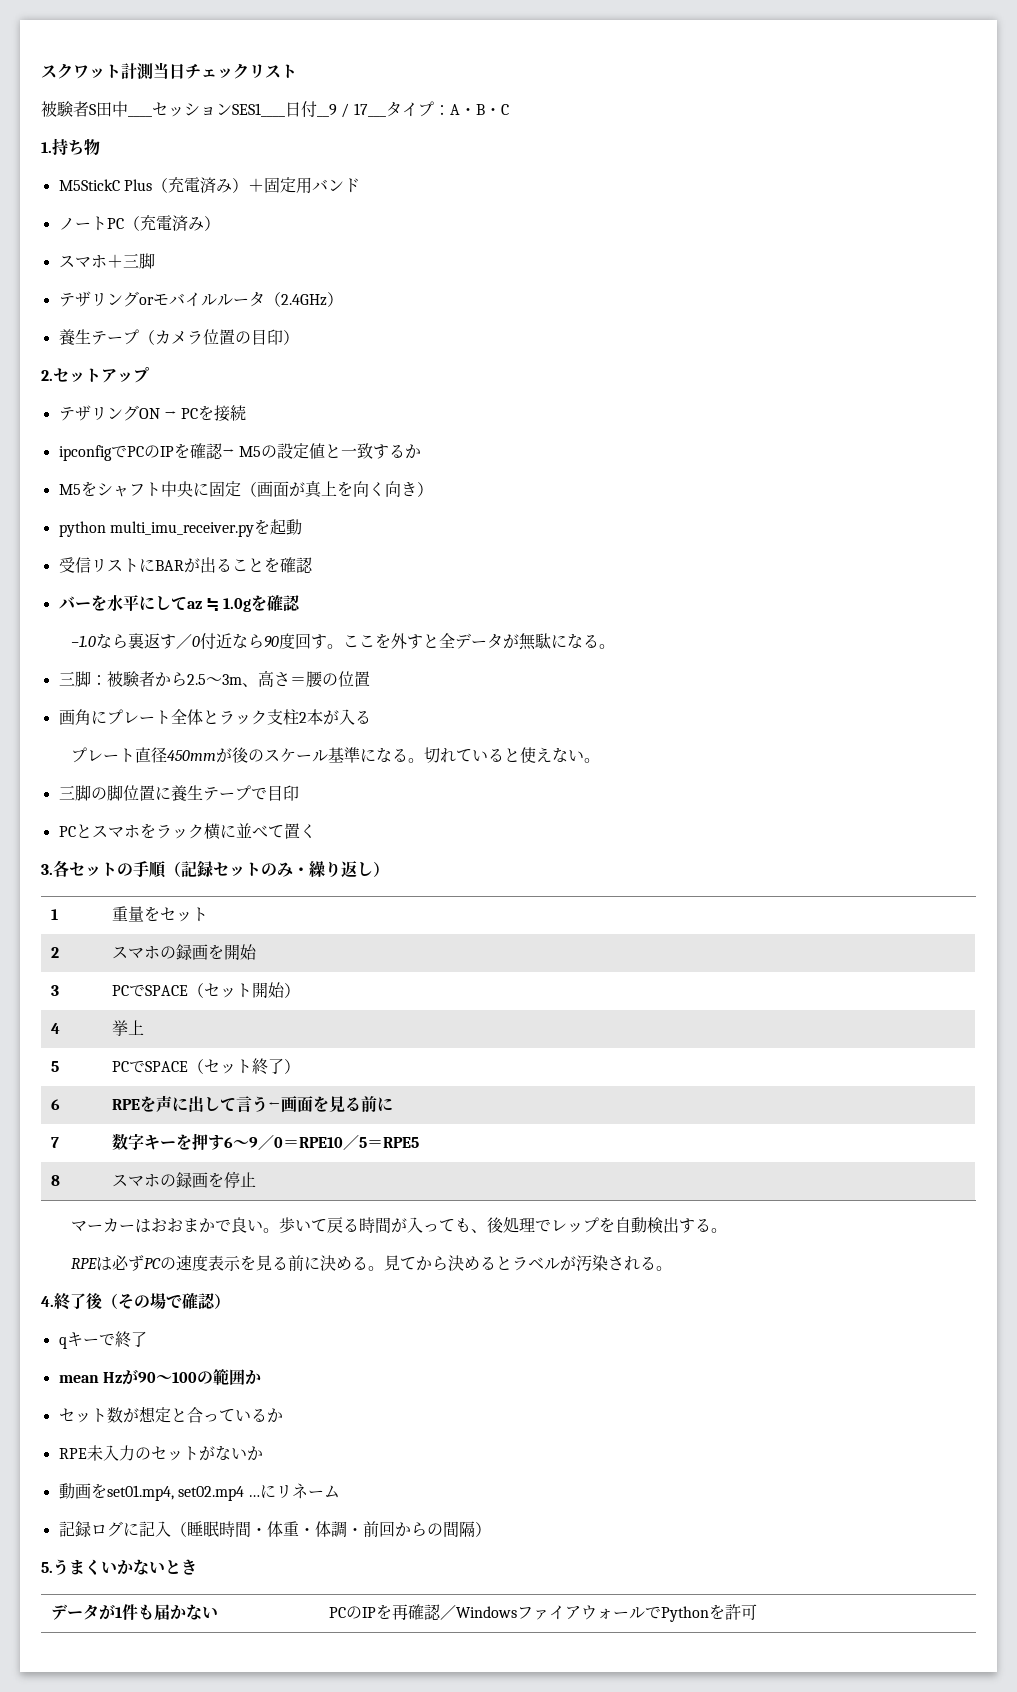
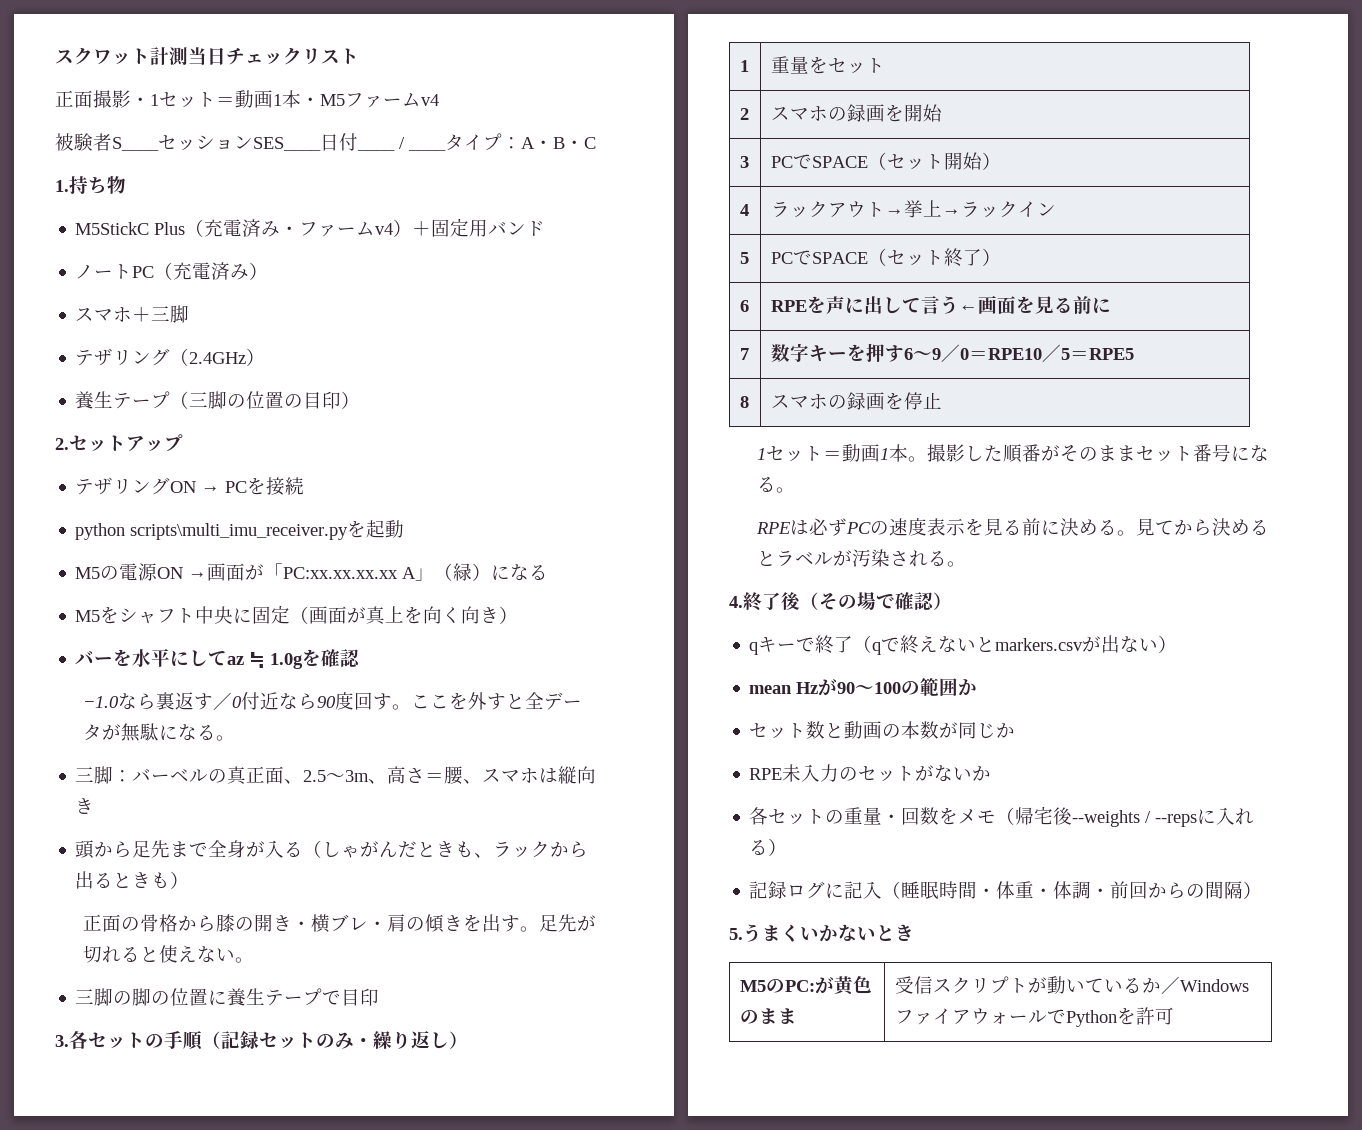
[41,101,152,117] [152,101,386,118] 被験者S田中____セッションSES1____日付__9 / 17___ -> [55,90,439,108] [55,133,395,151] [399,137,405,149] [408,149,446,151] 正面撮影・1セット＝動画1本・M5ファームv4 // 被験者S____セッションSES____日付____ / ____
(232, 186) none -> [280,222,394,237] ・ファームv4
[138,291,265,307] orモバイルルータ -> (171, 357) none
[154,330,203,345] カメラ -> [189,391,247,409] 三脚の
[58,443,421,461] ipconfigでPCのIPを確認→ M5の設定値と一致するか -> [75,520,405,540] [75,563,549,581] python scripts\multi_imu_receiver.pyを起動 // M5の電源ON →画面が「PC:xx.xx.xx.xx A」（緑）になる
[58,519,302,537] [58,557,313,573] // python multi_imu_receiver.pyを起動 // 受信リストにBARが出ることを確認 -> (519, 615) none
[106,671,187,687] 被験者から -> [132,766,304,785] バーベルの真正面、
[321,671,370,687] [58,709,371,725] [71,747,489,763] の位置 // 画角にプレート全体とラック支柱2本が入る // プレート直径450mmが後のスケール基準になる。切れてい -> [463,766,597,784] [75,798,95,814] [75,840,589,859] [75,871,190,889] [83,914,597,933] [83,945,122,963] 、スマホは縦向き // 頭から足先まで全身が入る（しゃがんだときも、ラックから出るときも） // 正面の骨格から膝の開き・横ブレ・肩の傾きを出す。足先が切れ
(123, 793) none -> [151,991,171,1005] の
[58,823,316,840] // PCとスマホをラック横に並べて置く -> (380, 997) none
[111,1020,144,1036] 挙上 -> [770,200,1056,218] ラックアウト→挙上→ラックイン
[71,1217,696,1233] マーカーはおおまかで良い。歩いて戻る時間が入っても、後処理でレップを自動検出す -> [757,444,1270,463] 1セット＝動画1本。撮影した順番がそのままセット番号にな
(147, 1339) none -> [853,635,1178,655] （qで終えないとmarkers.csvが出ない）
[122,1406,267,1423] が想定と合っている -> [825,721,997,739] と動画の本数が同じ
[58,1483,341,1501] 動画をset01.mp4, set02.mp4 …にリネーム -> [749,806,1255,827] [749,838,788,856] 各セットの重量・回数をメモ（帰宅後--weights / --repsに入れる）
[50,1604,218,1620] [328,1604,441,1620] データが1件も届かない | PCのIPを再確認 -> [739,976,872,996] [739,1008,797,1024] [894,976,1161,994] M5のPC:が黄色のまま | 受信スクリプトが動いているか

